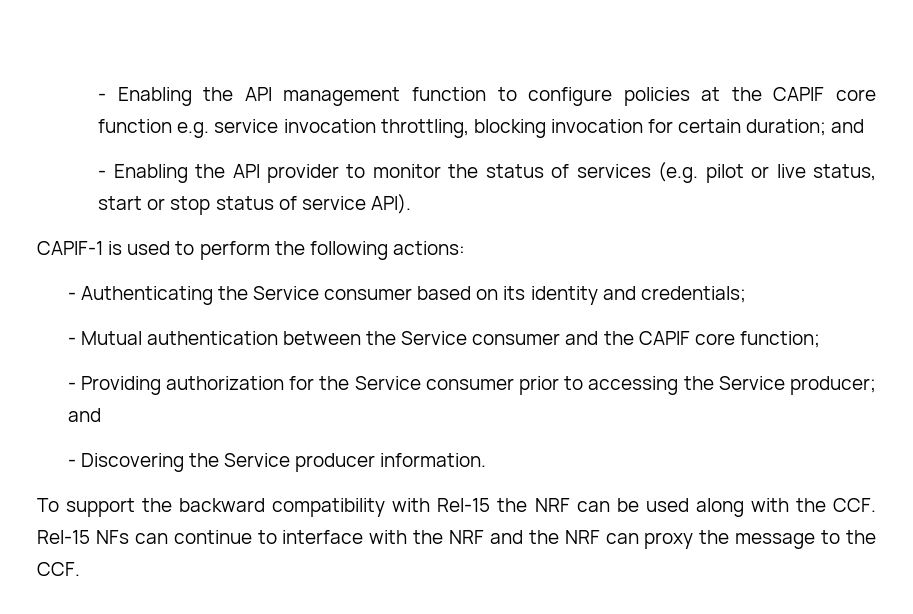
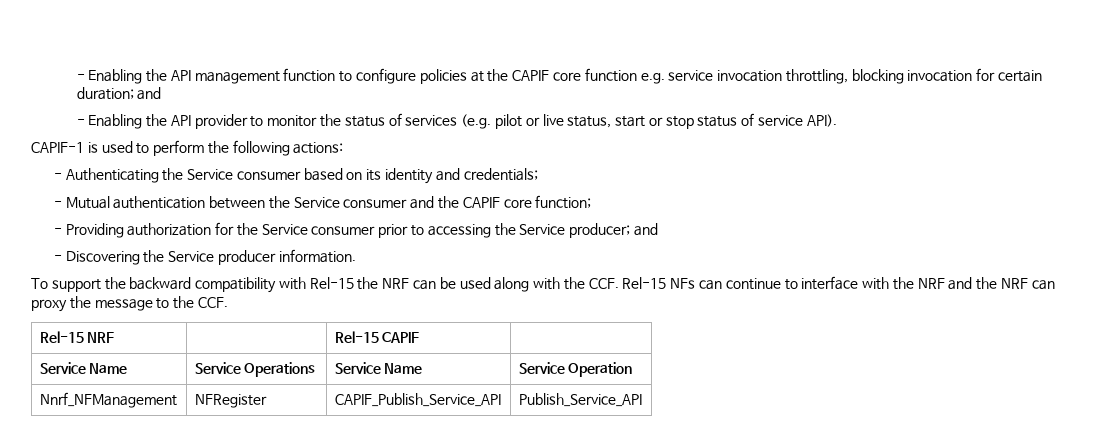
(80, 569) none -> [39,331,115,343] [334,331,420,343] [39,362,128,374] [194,362,316,377] [334,362,423,374] [518,362,633,377] [39,392,177,408] [194,394,267,408] [334,393,501,407] [518,393,642,407] // Rel-15 NRF | | Rel-15 CAPIF | // Service Name | Service Operations | Service Name | Service Operation // Nnrf_NFManagement | NFRegister | CAPIF_Publish_Service_API | Publish_Service_API

